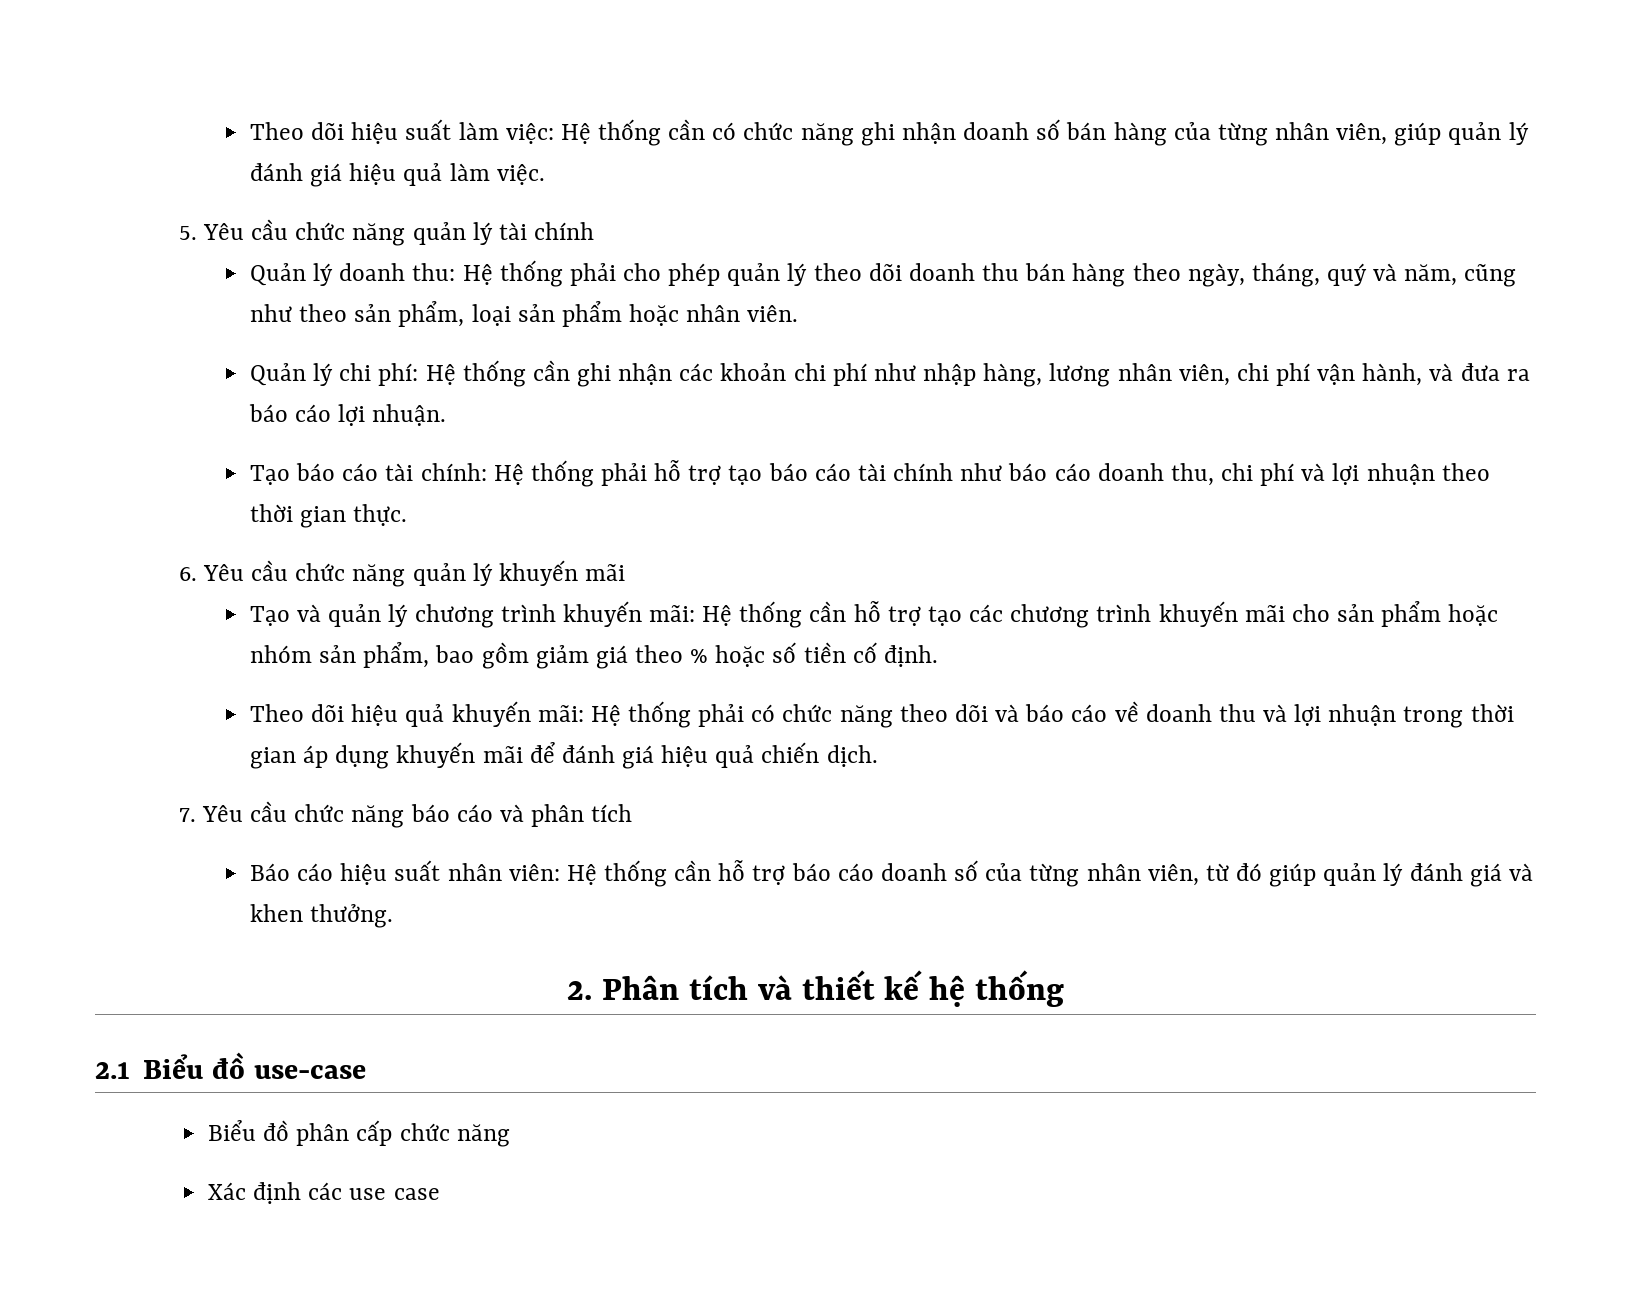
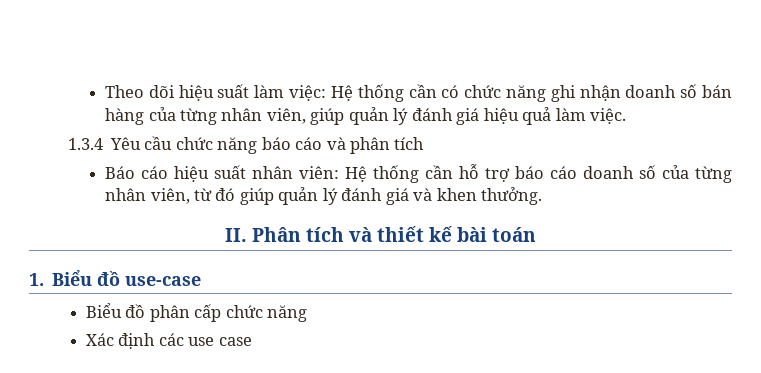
[178,219,595,246] [249,260,1517,287] [249,301,799,327] [249,360,1530,387] [248,404,447,426] [249,460,1490,487] [249,504,408,528] [178,560,626,587] [249,601,1499,628] [249,642,938,669] [249,701,1514,728] [249,742,878,769] [178,808,196,822] 5. Yêu cầu chức năng quản lý tài chính // Quản lý doanh thu: Hệ thống phải cho phép quản lý theo dõi doanh thu bán hàng theo ngày, tháng, quý và năm, cũng như theo sản phẩm, loại sản phẩm hoặc nhân viên. // Quản lý chi phí: Hệ thống cần ghi nhận các khoản chi phí như nhập hàng, lương nhân viên, chi phí vận hành, và đưa ra báo cáo lợi nhuận. // Tạo báo cáo tài chính: Hệ thống phải hỗ trợ tạo báo cáo tài chính như báo cáo doanh thu, chi phí và lợi nhuận theo thời gian thực. // 6. Yêu cầu chức năng quản lý khuyến mãi // Tạo và quản lý chương trình khuyến mãi: Hệ thống cần hỗ trợ tạo các chương trình khuyến mãi cho sản phẩm hoặc nhóm sản phẩm, bao gồm giảm giá theo % hoặc số tiền cố định. // Theo dõi hiệu quả khuyến mãi: Hệ thống phải có chức năng theo dõi và báo cáo về doanh thu và lợi nhuận trong thời gian áp dụng khuyến mãi để đánh giá hiệu quả chiến dịch. // 7. -> [67,138,103,150] 1.3.4
[566,981,592,1000] 2. -> [224,228,247,242] II.
[929,970,1065,1007] [95,1062,130,1079] hệ thống // 2.1 -> [457,227,537,242] [29,273,44,286] bài toán // 1.

